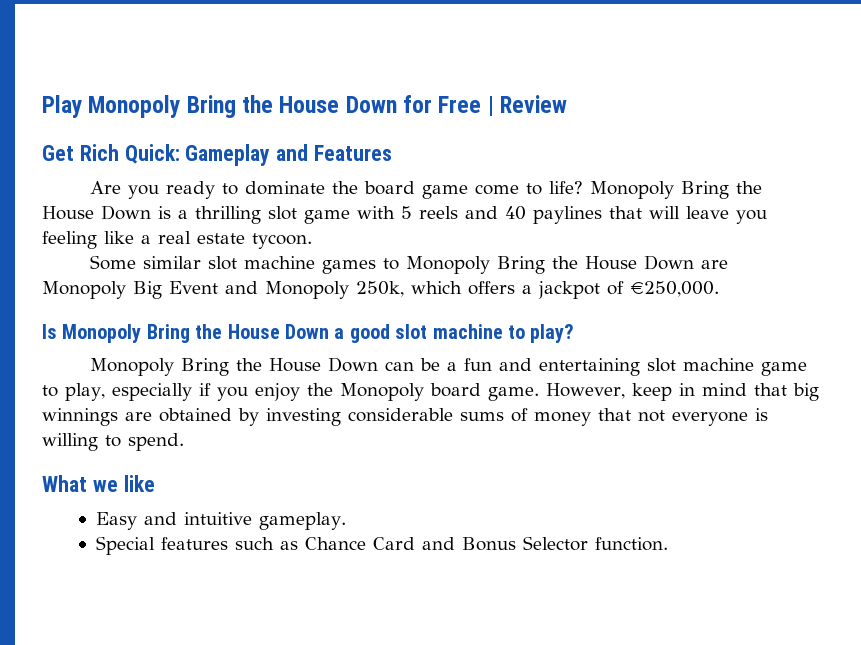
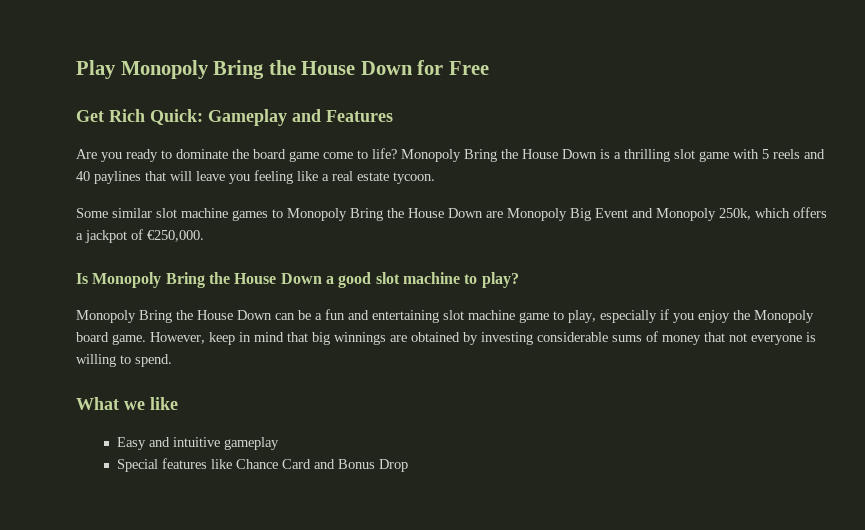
[487,95,568,116] | Review -> (489, 68) none
[258,512,346,530] gameplay. -> [223,437,279,450] gameplay
[234,537,298,550] such as -> [210,459,232,469] like
[522,536,668,551] Selector function. -> [378,459,408,472] Drop

